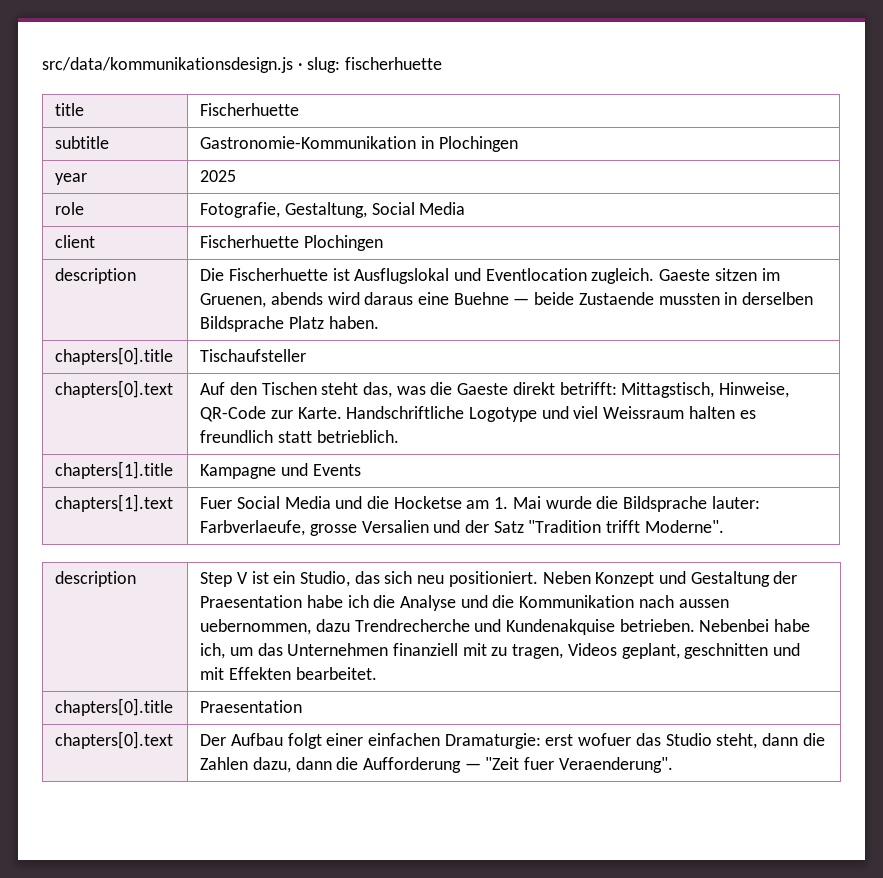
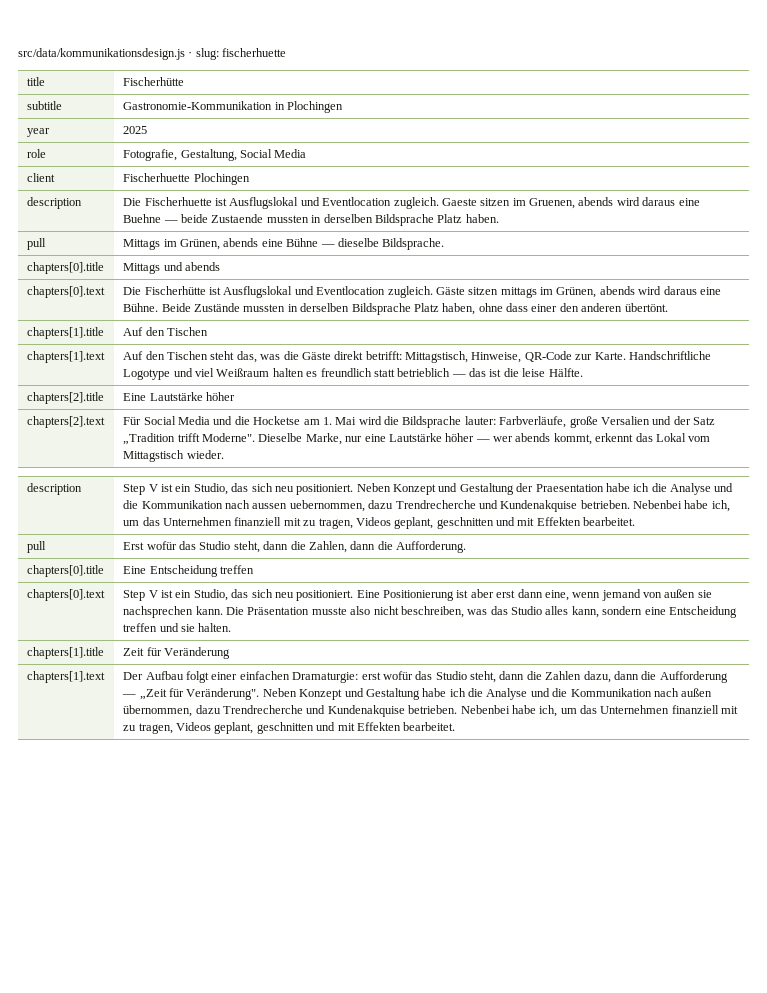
[200,103,300,116] Fischerhuette -> [123,77,185,86] Fischerhütte
[55,347,174,365] [200,349,307,362] [55,380,174,398] chapters[0].title | Tischaufsteller // chapters[0].text -> [27,238,47,250] [123,238,445,250] [27,262,105,274] [123,262,221,274] [27,286,106,298] [123,286,721,298] [123,303,668,315] [27,327,105,339] [123,327,209,336] [27,351,106,363] pull | Mittags im Grünen, abends eine Bühne — dieselbe Bildsprache. // chapters[0].title | Mittags und abends // chapters[0].text | Die Fischerhütte ist Ausflugslokal und Eventlocation zugleich. Gäste sitzen mittags im Grünen, abends wird daraus eine Bühne. Beide Zustände mussten in derselben Bildsprache Platz haben, ohne dass einer den anderen übertönt. // chapters[1].title | Auf den Tischen // chapters[1].text
[457,383,509,395] Gaeste -> [301,352,331,360] Gäste
[603,406,685,419] Weissraum -> [216,368,270,377] Weißraum
[316,430,399,443] [55,461,174,479] [200,463,361,479] [55,494,174,512] [200,497,233,509] betrieblich. // chapters[1].title | Kampagne und Events // chapters[1].text | Fuer -> [397,368,583,377] [27,392,105,404] [123,392,236,401] [27,416,106,428] [123,417,142,425] betrieblich — das ist die leise Hälfte. // chapters[2].title | Eine Lautstärke höher // chapters[2].text | Für
[545,496,592,509] wurde -> [358,416,382,425] wird
[200,520,357,536] Farbverlaeufe, grosse -> [499,416,598,428] Farbverläufe, große
[528,520,602,533] "Tradition -> [123,433,176,445] „Tradition
(724, 526) none -> [258,433,711,445] [123,450,224,462] Dieselbe Marke, nur eine Lautstärke höher — wer abends kommt, erkennt das Lokal vom Mittagstisch wieder.
[55,698,174,716] [200,700,303,713] [55,731,174,749] chapters[0].title | Praesentation // chapters[0].text -> [27,541,47,553] [123,541,467,553] [27,565,105,577] [123,565,255,577] [27,589,106,601] [123,589,712,601] [123,606,737,618] [123,623,232,632] [27,647,105,659] [123,647,231,659] [27,671,106,683] pull | Erst wofür das Studio steht, dann die Zahlen, dann die Aufforderung. // chapters[0].title | Eine Entscheidung treffen // chapters[0].text | Step V ist ein Studio, das sich neu positioniert. Eine Positionierung ist aber erst dann eine, wenn jemand von außen sie nachsprechen kann. Die Präsentation musste also nicht beschreiben, was das Studio alles kann, sondern eine Entscheidung treffen und sie halten. // chapters[1].title | Zeit für Veränderung // chapters[1].text
[578,733,632,746] wofuer -> [382,671,413,680] wofür
[485,757,673,773] "Zeit fuer Veraenderung". -> [139,688,713,700] [123,705,739,717] [123,722,456,734] „Zeit für Veränderung". Neben Konzept und Gestaltung habe ich die Analyse und die Kommunikation nach außen übernommen, dazu Trendrecherche und Kundenakquise betrieben. Nebenbei habe ich, um das Unternehmen finanziell mit zu tragen, Videos geplant, geschnitten und mit Effekten bearbeitet.

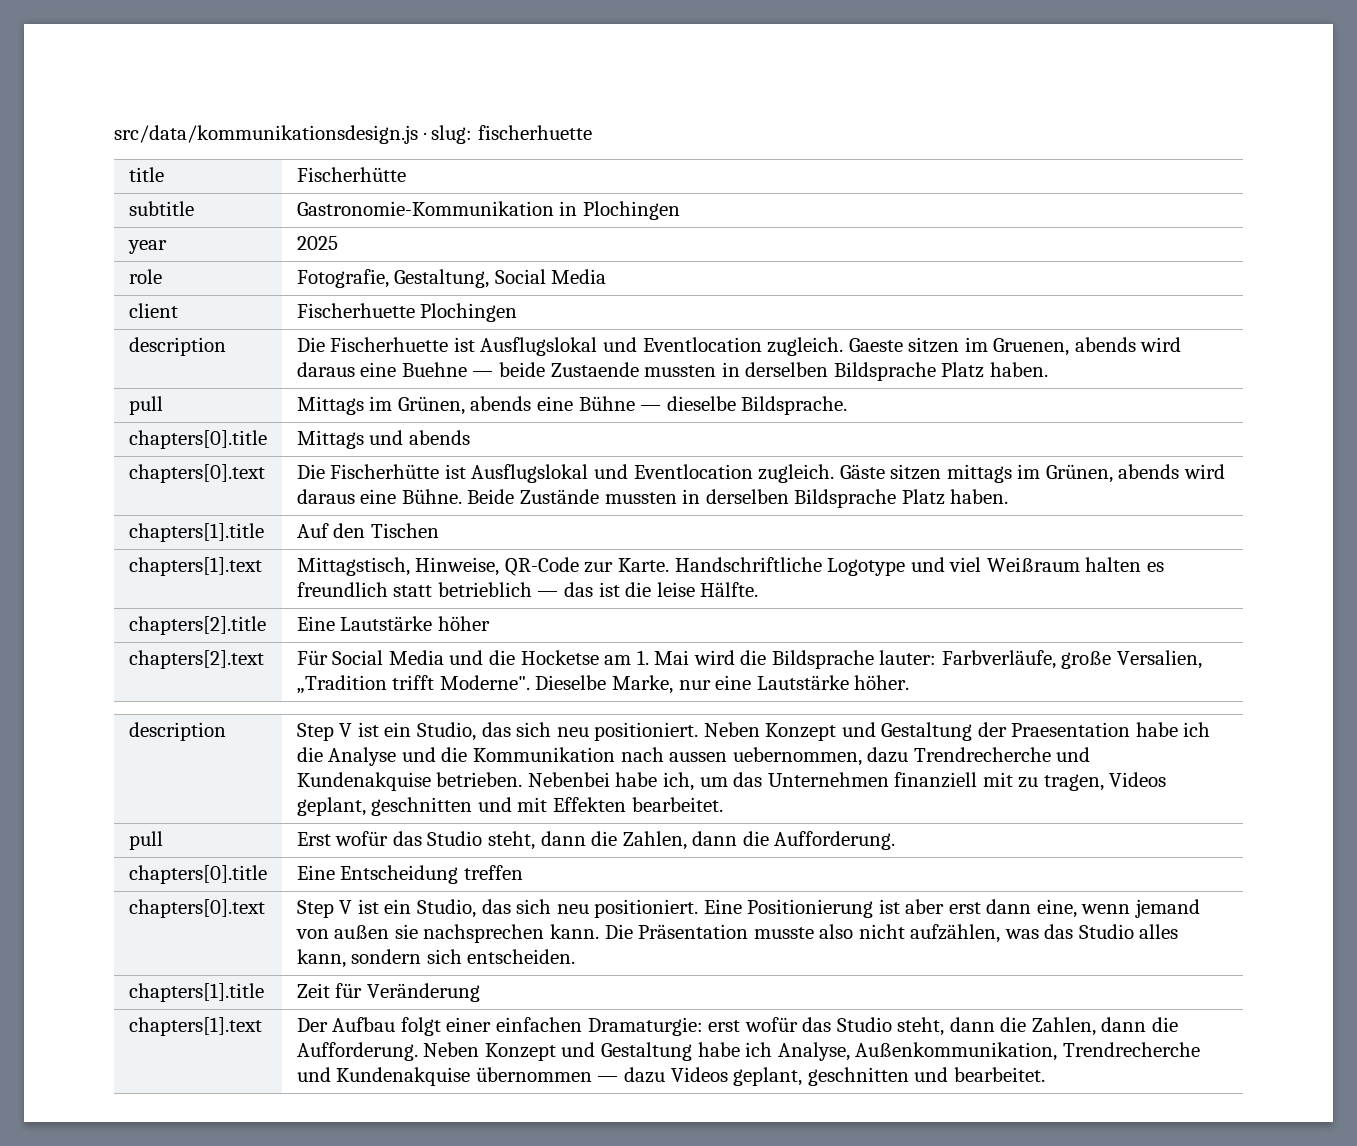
[442,303,668,315] haben, ohne dass einer den anderen übertönt. -> [950,489,1009,504] haben.
[123,351,402,363] Auf den Tischen steht das, was die Gäste direkt betrifft: -> (262, 566) none
[600,416,716,425] Versalien und der Satz -> [1116,650,1202,669] Versalien,
[445,433,711,445] [123,450,224,462] höher — wer abends kommt, erkennt das Lokal vom Mittagstisch wieder. -> [854,675,910,690] höher.
[400,606,464,618] beschreiben, -> [910,924,1001,943] aufzählen,
[644,606,737,618] [123,623,232,632] eine Entscheidung treffen und sie halten. -> [426,949,576,964] sich entscheiden.
[545,671,728,683] [122,688,260,700] Zahlen dazu, dann die Aufforderung — „Zeit für Veränderung". -> [1031,1017,1178,1036] [296,1042,418,1061] Zahlen, dann die Aufforderung.
[468,688,713,700] [123,705,739,717] [123,722,401,734] die Analyse und die Kommunikation nach außen übernommen, dazu Trendrecherche und Kundenakquise betrieben. Nebenbei habe ich, um das Unternehmen finanziell mit zu tragen, Videos geplant, geschnitten und mit Effekten -> [777,1042,1200,1061] [296,1067,949,1086] Analyse, Außenkommunikation, Trendrecherche und Kundenakquise übernommen — dazu Videos geplant, geschnitten und

